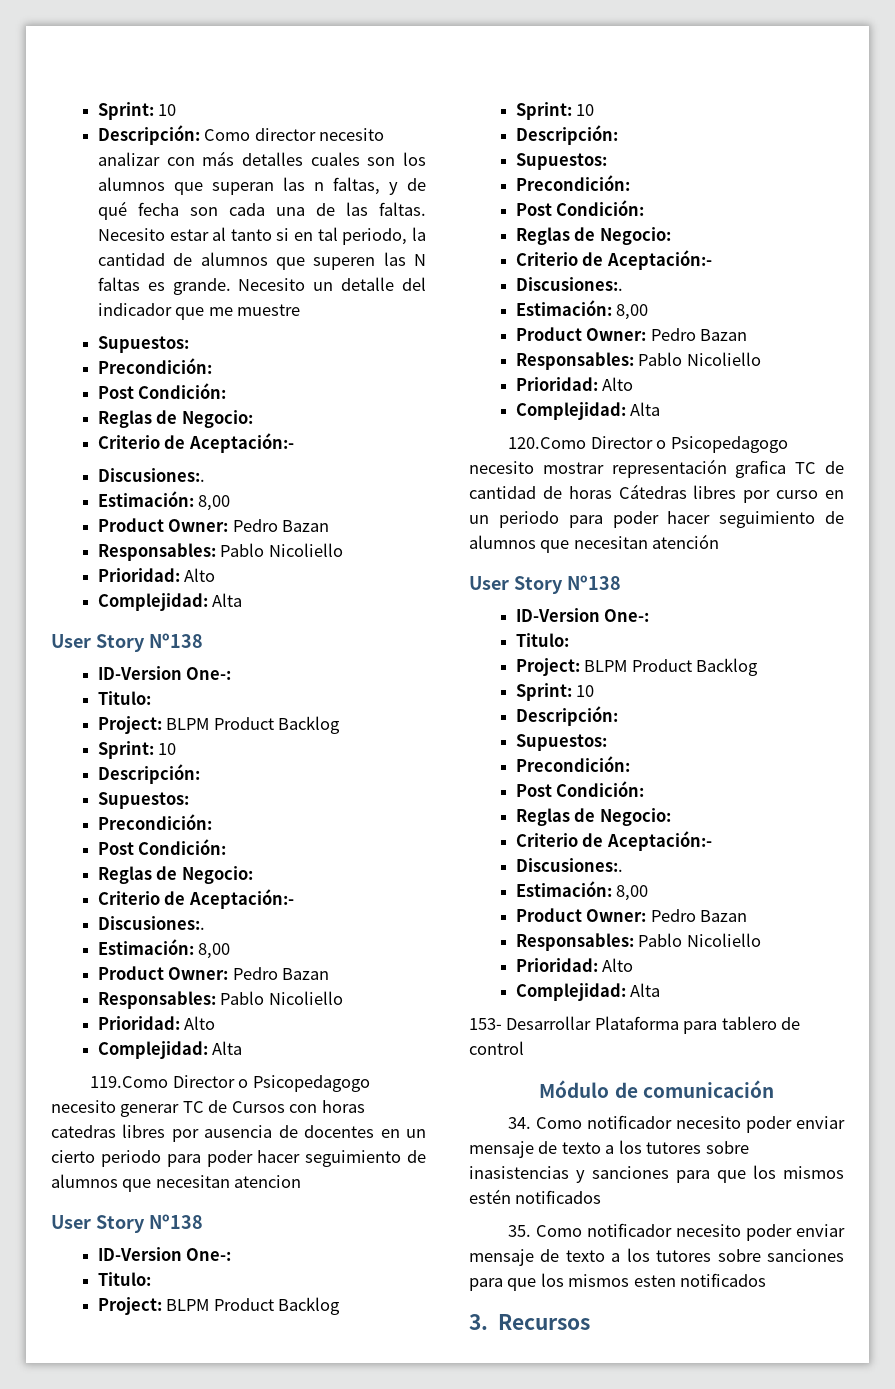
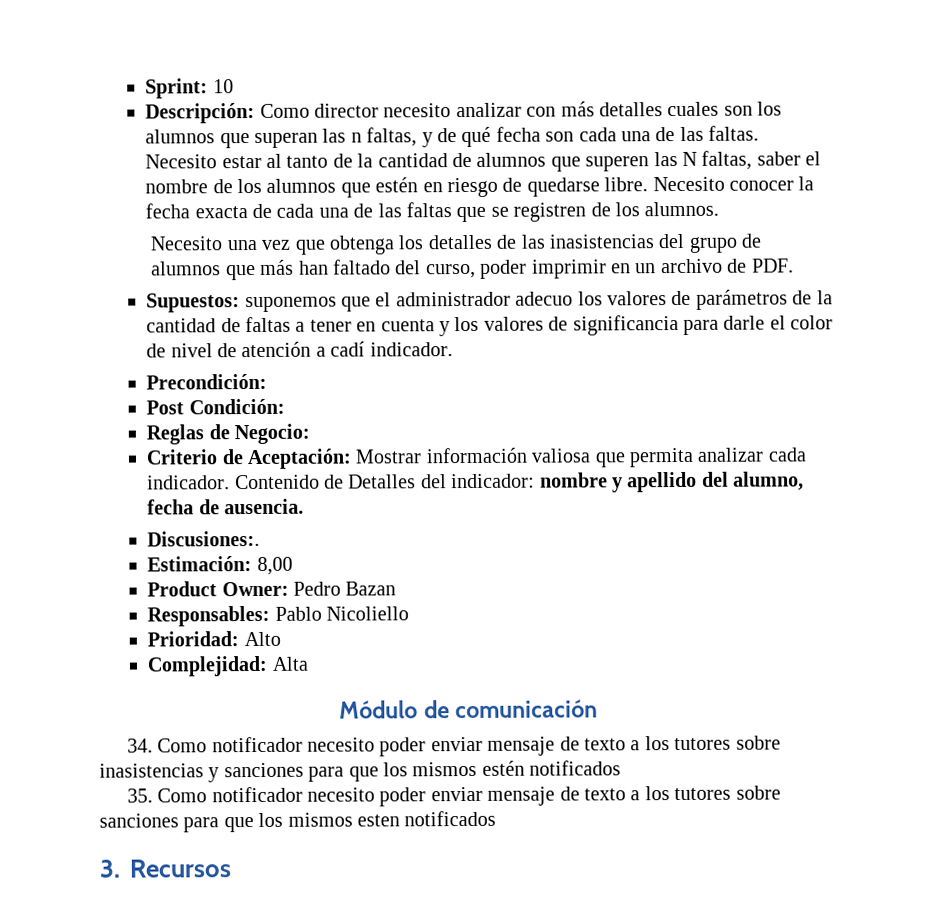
[276,227,408,245] si en tal periodo, -> [332,153,353,168] de
[97,277,426,295] [97,303,301,320] [97,336,189,353] [97,358,212,374] [97,383,227,399] [97,410,253,428] [97,433,294,453] faltas es grande. Necesito un detalle del indicador que me muestre // Supuestos: // Precondición: // Post Condición: // Reglas de Negocio: // Criterio de Aceptación:- -> [701,150,822,170] [145,176,815,198] [145,201,720,223] [150,233,762,255] [151,258,794,281] [146,289,833,313] [146,315,834,337] [146,341,453,358] [146,373,268,390] [146,398,285,415] [146,423,310,445] [146,447,807,470] [147,471,805,493] [147,498,304,515] faltas, saber el nombre de los alumnos que estén en riesgo de quedarse libre. Necesito conocer la fecha exacta de cada una de las faltas que se registren de los alumnos. // Necesito una vez que obtenga los detalles de las inasistencias del grupo de alumnos que más han faltado del curso, poder imprimir en un archivo de PDF. // Supuestos: suponemos que el administrador adecuo los valores de parámetros de la cantidad de faltas a tener en cuenta y los valores de significancia para darle el color de nivel de atención a cadí indicador. // Precondición: // Post Condición: // Reglas de Negocio: // Criterio de Aceptación: Mostrar información valiosa que permita analizar cada indicador. Contenido de Detalles del indicador: nombre y apellido del alumno, fecha de ausencia.
[51,633,203,652] [97,666,232,680] [97,691,151,705] [97,716,341,734] [97,741,177,759] [97,764,200,784] [97,792,189,809] [97,814,212,830] [97,839,227,855] [97,866,253,884] [97,889,294,909] [97,916,205,930] [97,939,231,959] [97,966,330,980] [97,991,343,1009] [97,1016,216,1030] [97,1041,243,1059] [90,1075,370,1092] [51,1100,365,1117] [51,1124,426,1142] [51,1150,426,1167] [51,1174,302,1192] [51,1214,203,1233] [97,1247,232,1261] [97,1272,151,1286] [97,1297,341,1315] [515,102,595,120] [515,125,618,145] [515,153,607,170] [515,175,630,191] [515,200,645,216] [515,227,671,245] [515,250,712,270] [515,277,623,291] [515,300,649,320] [515,327,748,341] [515,352,761,370] [515,377,634,391] [515,402,661,420] [508,436,788,453] [469,459,844,478] [469,484,844,503] [469,511,844,528] [469,534,720,553] [469,575,621,594] [515,608,650,622] [515,633,569,647] [515,658,759,676] [515,683,595,701] [515,706,618,726] [515,734,607,751] [515,756,630,772] [515,781,645,797] [515,808,671,826] [515,831,712,851] [515,858,623,872] [515,881,649,901] [515,908,748,922] [515,933,761,951] [515,958,634,972] [515,983,661,1001] [469,1016,801,1034] [469,1041,524,1055] // User Story Nº138 // ID-Version One-: // Titulo: // Project: BLPM Product Backlog // Sprint: 10 // Descripción: // Supuestos: // Precondición: // Post Condición: // Reglas de Negocio: // Criterio de Aceptación:- // Discusiones:. // Estimación: 8,00 // Product Owner: Pedro Bazan // Responsables: Pablo Nicoliello // Prioridad: Alto // Complejidad: Alta // 119.Como Director o Psicopedagogo necesito generar TC de Cursos con horas catedras libres por ausencia de docentes en un cierto periodo para poder hacer seguimiento de alumnos que necesitan atencion // User Story Nº138 // ID-Version One-: // Titulo: // Project: BLPM Product Backlog // Sprint: 10 // Descripción: // Supuestos: // Precondición: // Post Condición: // Reglas de Negocio: // Criterio de Aceptación:- // Discusiones:. // Estimación: 8,00 // Product Owner: Pedro Bazan // Responsables: Pablo Nicoliello // Prioridad: Alto // Complejidad: Alta // 120.Como Director o Psicopedagogo necesito mostrar representación grafica TC de cantidad de horas Cátedras libres por curso en un periodo para poder hacer seguimiento de alumnos que necesitan atención // User Story Nº138 // ID-Version One-: // Titulo: // Project: BLPM Product Backlog // Sprint: 10 // Descripción: // Supuestos: // Precondición: // Post Condición: // Reglas de Negocio: // Criterio de Aceptación:- // Discusiones:. // Estimación: 8,00 // Product Owner: Pedro Bazan // Responsables: Pablo Nicoliello // Prioridad: Alto // Complejidad: Alta // 153- Desarrollar Plataforma para tablero de control -> (308, 663) none

